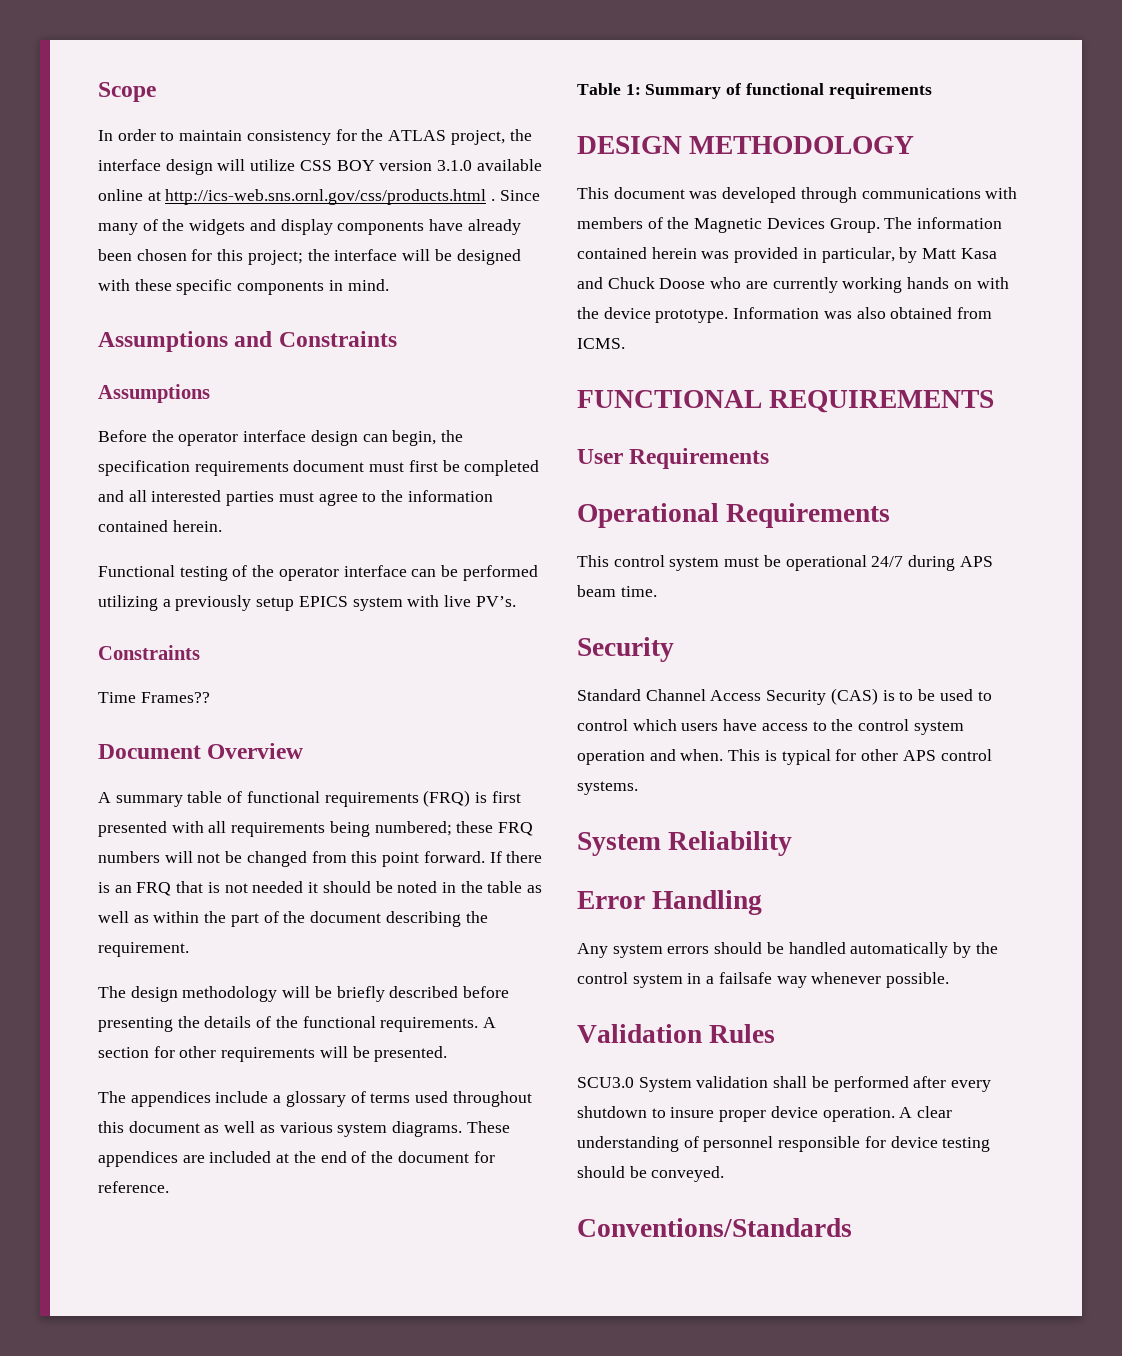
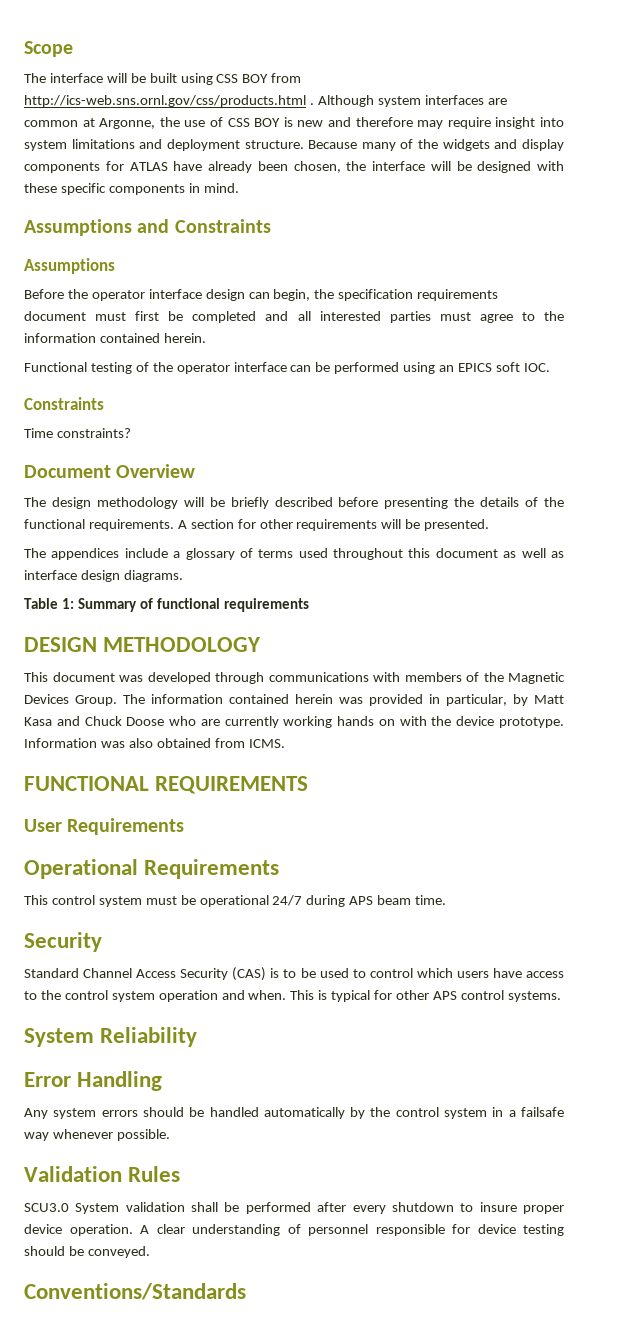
[98,129,532,145] [98,159,542,175] [98,189,540,205] In order to maintain consistency for the ATLAS project, the interface design will utilize CSS BOY version 3.1.0 available online at http://ics-web.sns.ornl.gov/css/products.html . Since -> [24,73,302,85] [24,95,507,107] [24,117,565,129] [24,139,358,151] The interface will be built using CSS BOY from http://ics-web.sns.ornl.gov/css/products.html . Although system interfaces are common at Argonne, the use of CSS BOY is new and therefore may require insight into system limitations and deployment structure. Because
(425, 228) none -> [105,161,168,171] for ATLAS
[136,249,303,265] chosen for this project; -> [293,161,341,173] chosen,
[98,595,516,611] utilizing a previously setup EPICS system with live PV’s. -> [403,362,550,374] using an EPICS soft IOC.
[140,692,210,703] Frames?? -> [56,428,131,438] constraints?
[98,790,521,807] [98,821,534,837] [98,851,543,867] [98,881,543,896] [98,911,488,927] [98,942,189,957] // A summary table of functional requirements (FRQ) is first presented with all requirements being numbered; these FRQ numbers will not be changed from this point forward. If there is an FRQ that is not needed it should be noted in the table as well as within the part of the document describing the requirement. -> (196, 471) none
[279,1122,388,1137] various system -> [24,570,120,582] interface design
[466,1121,510,1133] [98,1151,495,1167] [98,1181,169,1193] These appendices are included at the end of the document for reference. -> (183, 576) none

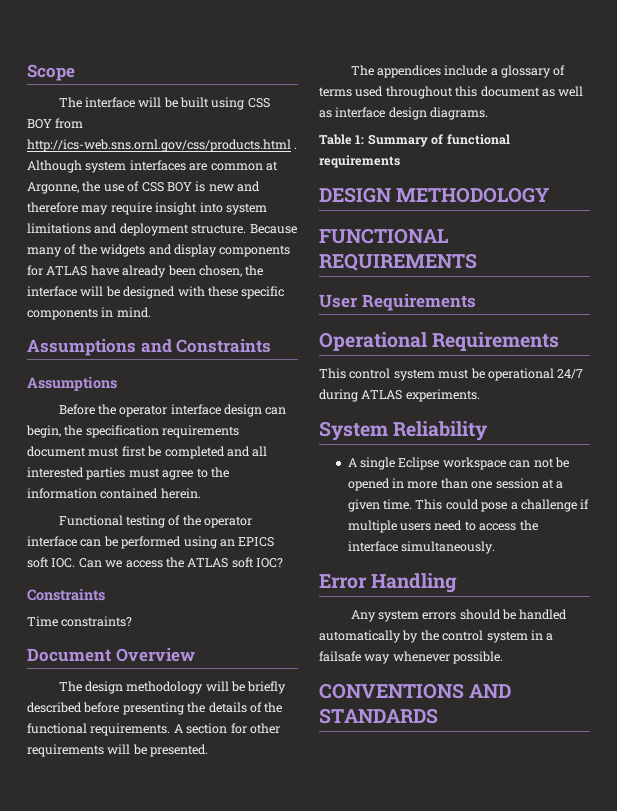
(550, 367) none -> [78,557,283,568] Can we access the ATLAS soft IOC?
[24,672,565,684] [24,694,564,706] [24,716,564,728] [24,738,285,748] // This document was developed through communications with members of the Magnetic Devices Group. The information contained herein was provided in particular, by Matt Kasa and Chuck Doose who are currently working hands on with the device prototype. Information was also obtained from ICMS. -> (550, 195) none
[349,895,447,905] [24,932,102,952] [24,967,564,981] [24,990,561,1002] [24,1027,198,1047] APS beam time. // Security // Standard Channel Access Security (CAS) is to be used to control which users have access to the control system operation and when. This is typical for other APS control systems. // System Reliability -> [361,389,480,402] [319,421,489,441] [347,457,569,470] [347,478,564,491] [347,499,590,512] [347,520,538,533] [347,541,495,554] ATLAS experiments. // System Reliability // A single Eclipse workspace can not be opened in more than one session at a given time. This could pose a challenge if multiple users need to access the interface simultaneously.
[24,1166,181,1182] [24,1202,564,1214] [24,1224,564,1236] [24,1246,150,1258] [24,1283,246,1300] Validation Rules // SCU3.0 System validation shall be performed after every shutdown to insure proper device operation. A clear understanding of personnel responsible for device testing should be conveyed. // Conventions/Standards -> [319,683,512,699] [319,708,438,724] CONVENTIONS AND STANDARDS

